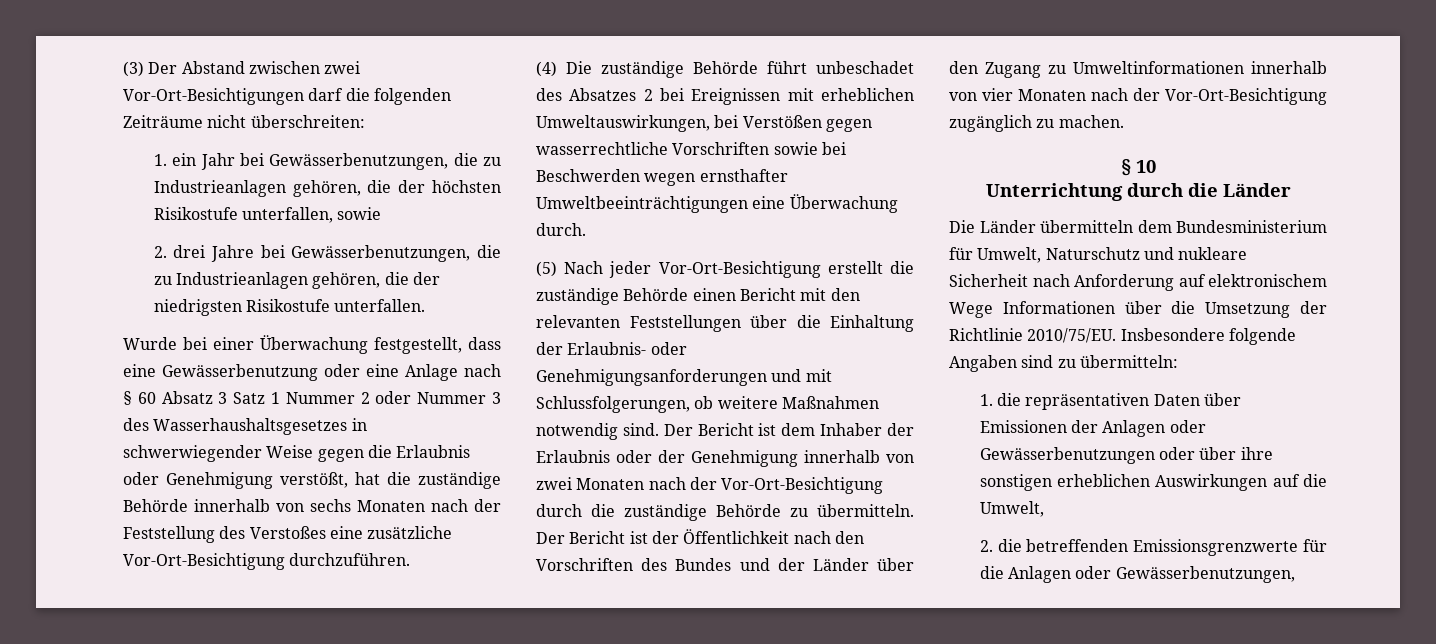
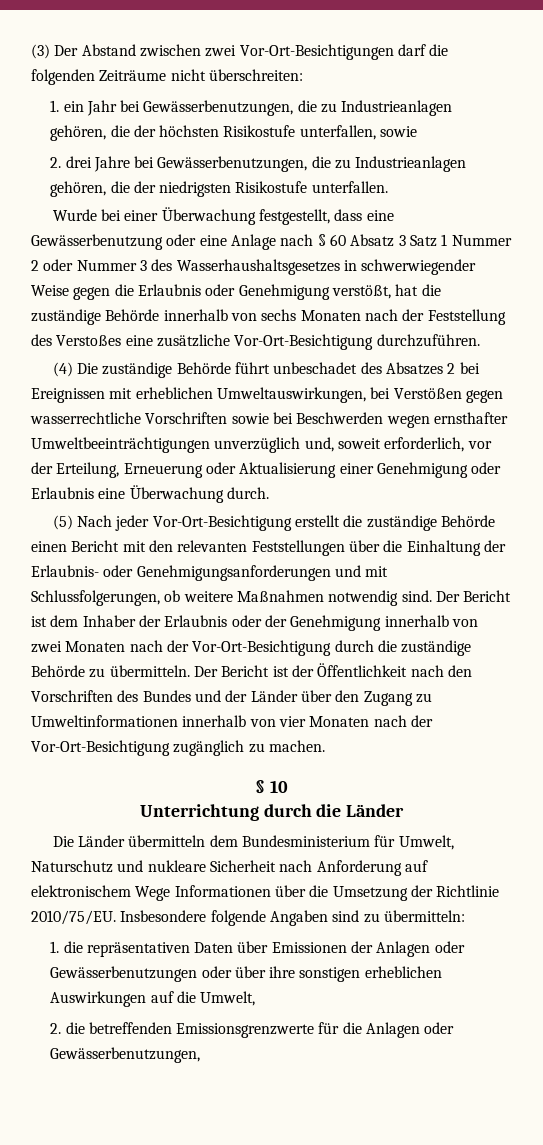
(748, 204) none -> [214,437,492,453] [31,462,502,478] [31,487,94,499] unverzüglich und, soweit erforderlich, vor der Erteilung, Erneuerung oder Aktualisierung einer Genehmigung oder Erlaubnis

